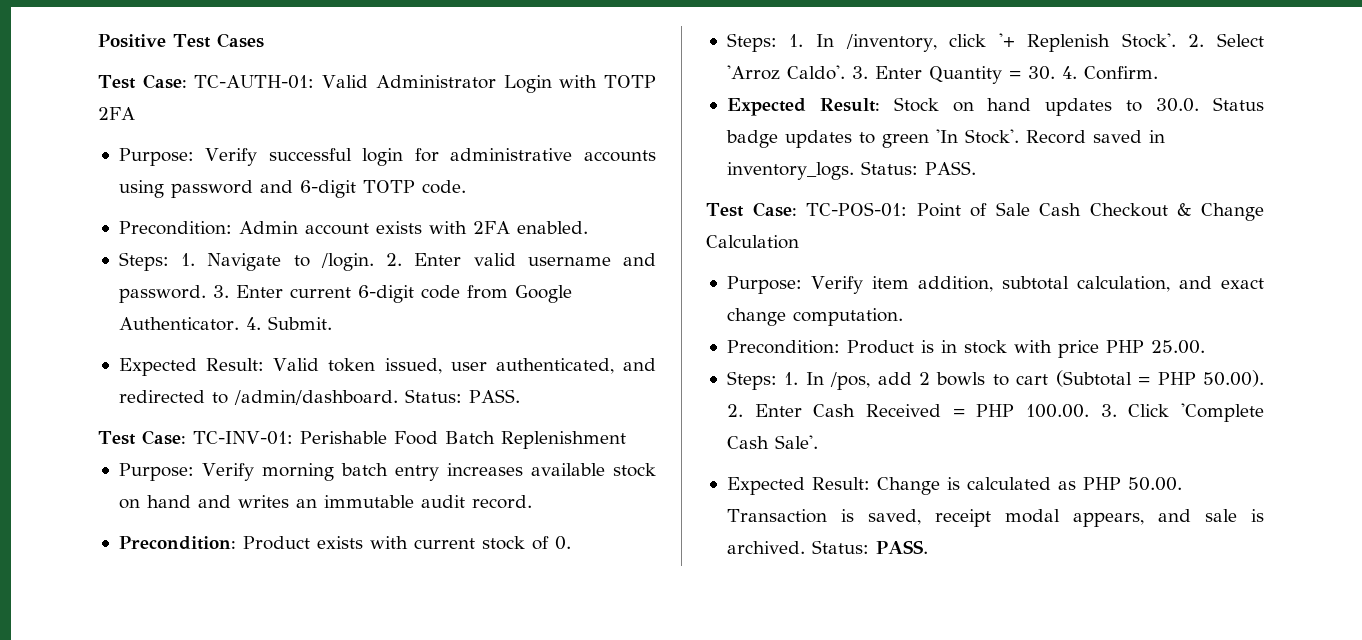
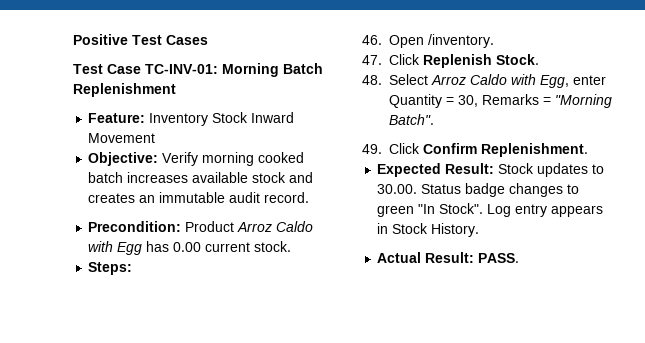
[142,74,656,93] [98,107,135,120] [118,148,656,166] [118,180,466,198] [118,221,588,235] [118,252,657,271] [118,285,572,303] [118,316,332,331] [118,358,656,376] [118,389,520,405] [98,430,626,449] [118,463,656,481] [118,495,289,509] Case: TC-AUTH-01: Valid Administrator Login with TOTP 2FA // Purpose: Verify successful login for administrative accounts using password and 6-digit TOTP code. // Precondition: Admin account exists with 2FA enabled. // Steps: 1. Navigate to /login. 2. Enter valid username and password. 3. Enter current 6-digit code from Google Authenticator. 4. Submit. // Expected Result: Valid token issued, user authenticated, and redirected to /admin/dashboard. Status: PASS. // Test Case: TC-INV-01: Perishable Food Batch Replenishment // Purpose: Verify morning batch entry increases available stock on hand and writes -> [107,63,323,77] [73,83,176,97] [88,112,295,126] [88,133,156,143] [88,152,305,166] [88,172,314,183] [88,193,136,203] Case TC-INV-01: Morning Batch Replenishment // Feature: Inventory Stock Inward Movement // Objective: Verify morning cooked batch increases available stock and creates
[316,536,571,550] [726,33,1264,52] [726,65,1158,84] exists with current stock of 0. // Steps: 1. In /inventory, click '+ Replenish Stock'. 2. Select 'Arroz Caldo'. 3. Enter Quantity = 30. 4. Confirm. -> [237,221,314,232] [88,241,292,255] [88,262,133,275] [362,34,494,48] [362,54,539,68] [362,74,606,88] [389,94,612,108] [389,114,434,125] [362,143,588,157] Arroz Caldo with Egg has 0.00 current stock. // Steps: // 46. Open /inventory. // 47. Click Replenish Stock. // 48. Select Arroz Caldo with Egg, enter Quantity = 30, Remarks = "Morning Batch". // 49. Click Confirm Replenishment.
[952,98,1200,116] on hand updates to 30.0. -> [537,163,605,177] [377,184,418,194] updates to 30.00.
[784,130,852,148] updates -> [509,183,564,197] changes
[935,129,1165,144] [726,161,976,180] [706,202,1264,221] [706,235,799,249] [726,276,1264,294] [726,308,903,326] [726,340,1205,358] [726,370,1264,390] [726,403,1264,422] [726,435,818,449] [726,477,1182,495] [726,509,1264,527] [726,540,869,554] 'In Stock'. Record saved in inventory_logs. Status: PASS. // Test Case: TC-POS-01: Point of Sale Cash Checkout & Change Calculation // Purpose: Verify item addition, subtotal calculation, and exact change computation. // Precondition: Product is in stock with price PHP 25.00. // Steps: 1. In /pos, add 2 bowls to cart (Subtotal = PHP 50.00). 2. Enter Cash Received = PHP 100.00. 3. Click 'Complete Cash Sale'. // Expected Result: Change is calculated as PHP 50.00. Transaction is saved, receipt modal appears, and sale is archived. Status: -> [418,203,604,217] [377,223,480,237] [377,252,475,263] "In Stock". Log entry appears in Stock History. // Actual Result:

